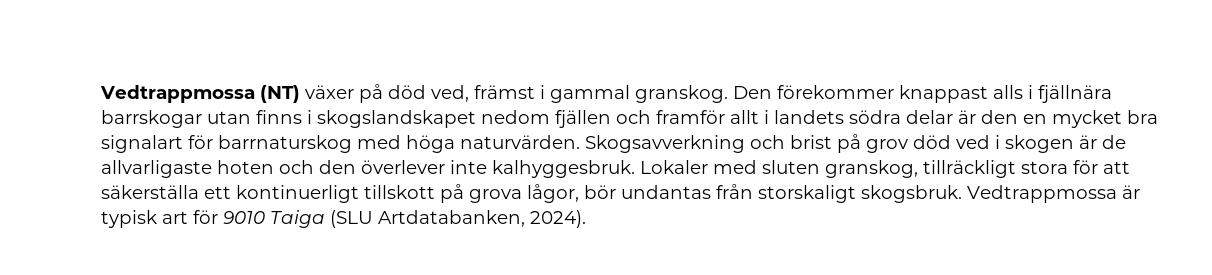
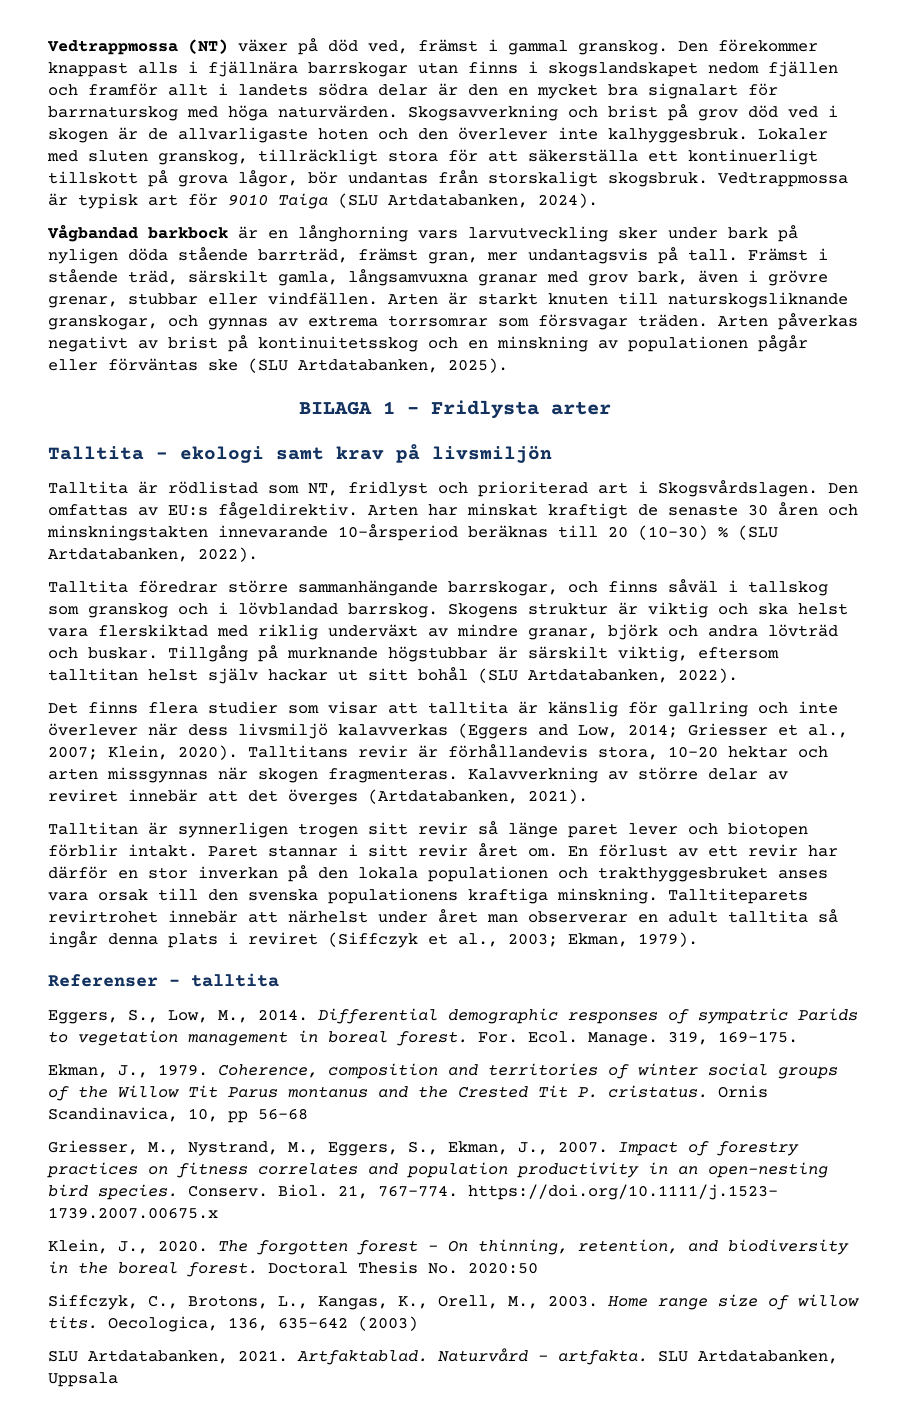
(586, 219) none -> [47,224,798,242] [48,247,828,264] [48,269,828,286] [48,292,848,308] [48,313,858,330] [48,335,808,352] [48,358,508,373] [299,400,611,419] [48,444,552,463] [48,480,858,497] [48,502,858,519] [47,524,778,541] [48,547,258,562] [48,579,828,596] [48,602,848,618] [48,624,838,640] [48,645,779,662] [48,667,738,684] [48,701,838,717] [48,723,848,739] [48,744,828,760] [48,767,788,783] [48,789,588,805] [48,821,808,838] [48,843,838,857] [48,865,828,882] [48,888,808,904] [48,909,838,923] [48,931,698,948] [48,973,279,987] [48,1008,858,1024] [48,1030,798,1046] [48,1063,838,1079] [48,1085,768,1101] [48,1107,308,1123] [48,1140,799,1156] [47,1162,828,1178] [48,1184,778,1200] [48,1207,218,1219] [48,1239,849,1255] [48,1261,538,1277] [48,1294,859,1310] [48,1316,418,1332] [48,1348,838,1365] [48,1372,118,1387] // Vågbandad barkbock är en långhorning vars larvutveckling sker under bark på nyligen döda stående barrträd, främst gran, mer undantagsvis på tall. Främst i stående träd, särskilt gamla, långsamvuxna granar med grov bark, även i grövre grenar, stubbar eller vindfällen. Arten är starkt knuten till naturskogsliknande granskogar, och gynnas av extrema torrsomrar som försvagar träden. Arten påverkas negativt av brist på kontinuitetsskog och en minskning av populationen pågår eller förväntas ske (SLU Artdatabanken, 2025). // BILAGA 1 – Fridlysta arter // Talltita – ekologi samt krav på livsmiljön // Talltita är rödlistad som NT, fridlyst och prioriterad art i Skogsvårdslagen. Den omfattas av EU:s fågeldirektiv. Arten har minskat kraftigt de senaste 30 åren och minskningstakten innevarande 10-årsperiod beräknas till 20 (10–30) % (SLU Artdatabanken, 2022). // Talltita föredrar större sammanhängande barrskogar, och finns såväl i tallskog som granskog och i lövblandad barrskog. Skogens struktur är viktig och ska helst vara flerskiktad med riklig underväxt av mindre granar, björk och andra lövträd och buskar. Tillgång på murknande högstubbar är särskilt viktig, eftersom talltitan helst själv hackar ut sitt bohål (SLU Artdatabanken, 2022). // Det finns flera studier som visar att talltita är känslig för gallring och inte överlever när dess livsmiljö kalavverkas (Eggers and Low, 2014; Griesser et al., 2007; Klein, 2020). Talltitans revir är förhållandevis stora, 10–20 hektar och arten missgynnas när skogen fragmenteras. Kalavverkning av större delar av reviret innebär att det överges (Artdatabanken, 2021). // Talltitan är synnerligen trogen sitt revir så länge paret lever och biotopen förblir intakt. Paret stannar i sitt revir året om. En förlust av ett revir har därför en stor inverkan på den lokala populationen och trakthyggesbruket anses vara orsak till den svenska populationens kraftiga minskning. Talltiteparets revirtrohet innebär att närhelst under året man observerar en adult talltita så ingår denna plats i reviret (Siffczyk et al., 2003; Ekman, 1979). // Referenser – talltita // Eggers, S., Low, M., 2014. Differential demographic responses of sympatric Parids to vegetation management in boreal forest. For. Ecol. Manage. 319, 169–175. // Ekman, J., 1979. Coherence, composition and territories of winter social groups of the Willow Tit Parus montanus and the Crested Tit P. cristatus. Ornis Scandinavica, 10, pp 56–68 // Griesser, M., Nystrand, M., Eggers, S., Ekman, J., 2007. Impact of forestry practices on fitness correlates and population productivity in an open-nesting bird species. Conserv. Biol. 21, 767–774. https://doi.org/10.1111/j.1523- 1739.2007.00675.x // Klein, J., 2020. The forgotten forest – On thinning, retention, and biodiversity in the boreal forest. Doctoral Thesis No. 2020:50 // Siffczyk, C., Brotons, L., Kangas, K., Orell, M., 2003. Home range size of willow tits. Oecologica, 136, 635–642 (2003) // SLU Artdatabanken, 2021. Artfaktablad. Naturvård – artfakta. SLU Artdatabanken, Uppsala

